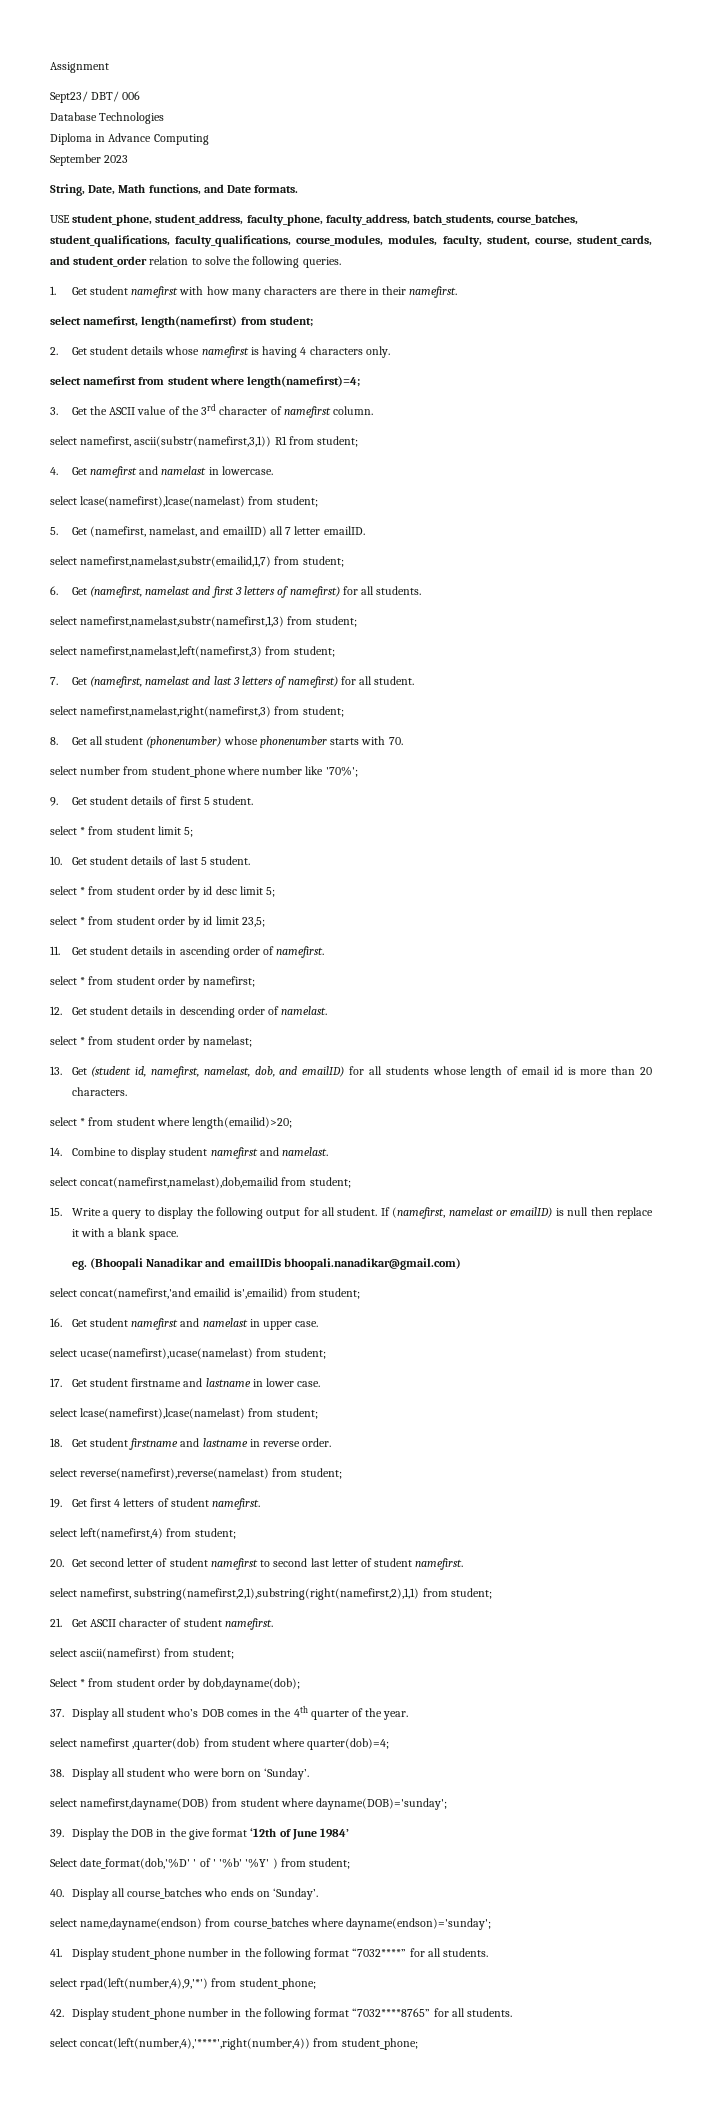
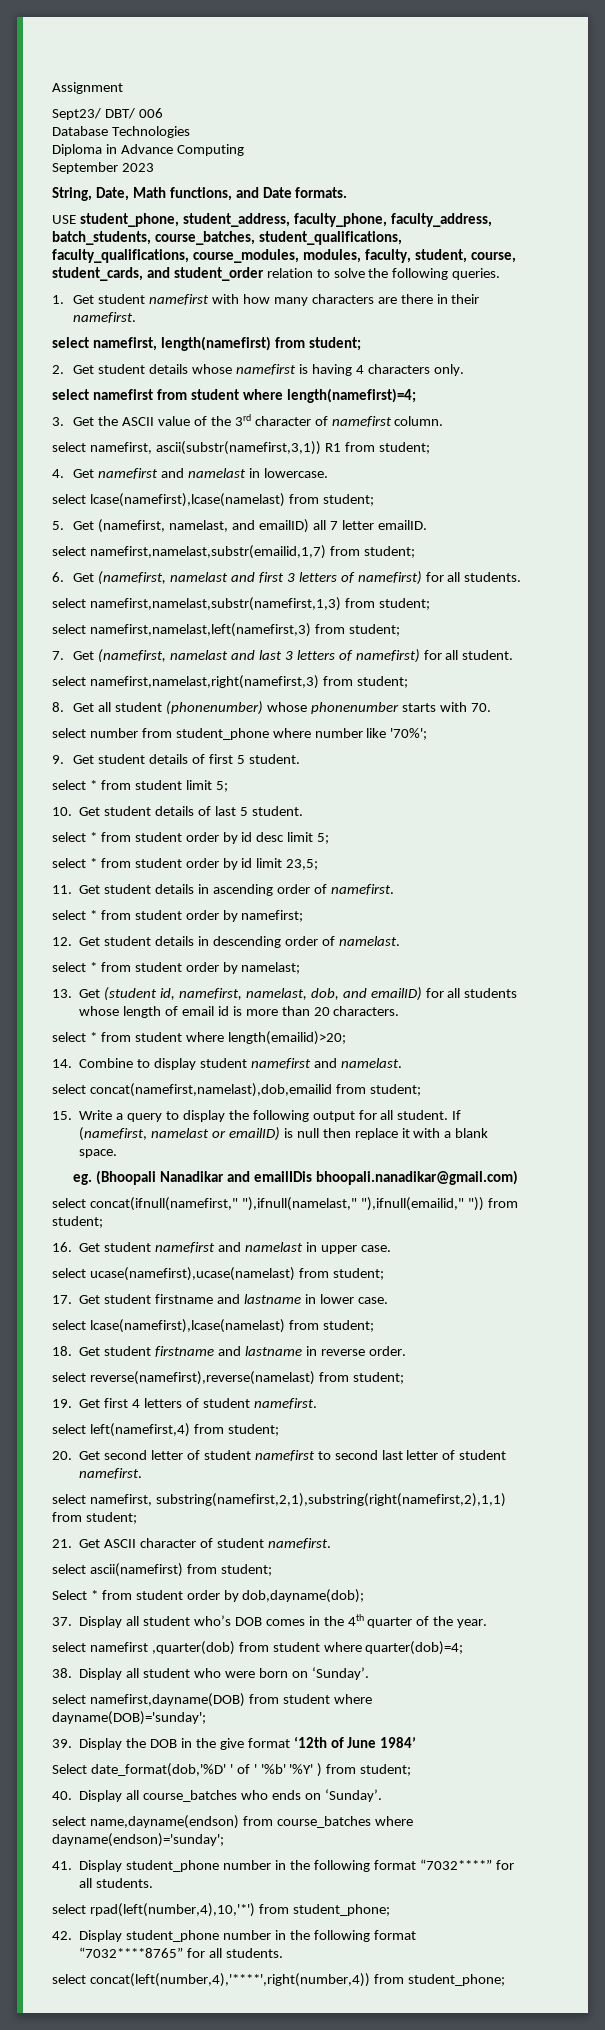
[80,1288,288,1299] concat(namefirst,'and emailid is',emailid) -> [89,1197,484,1211] concat(ifnull(namefirst," "),ifnull(namelast," "),ifnull(emailid," "))
[80,1978,209,1990] rpad(left(number,4),9,'*') -> [89,1903,255,1917] rpad(left(number,4),10,'*')

